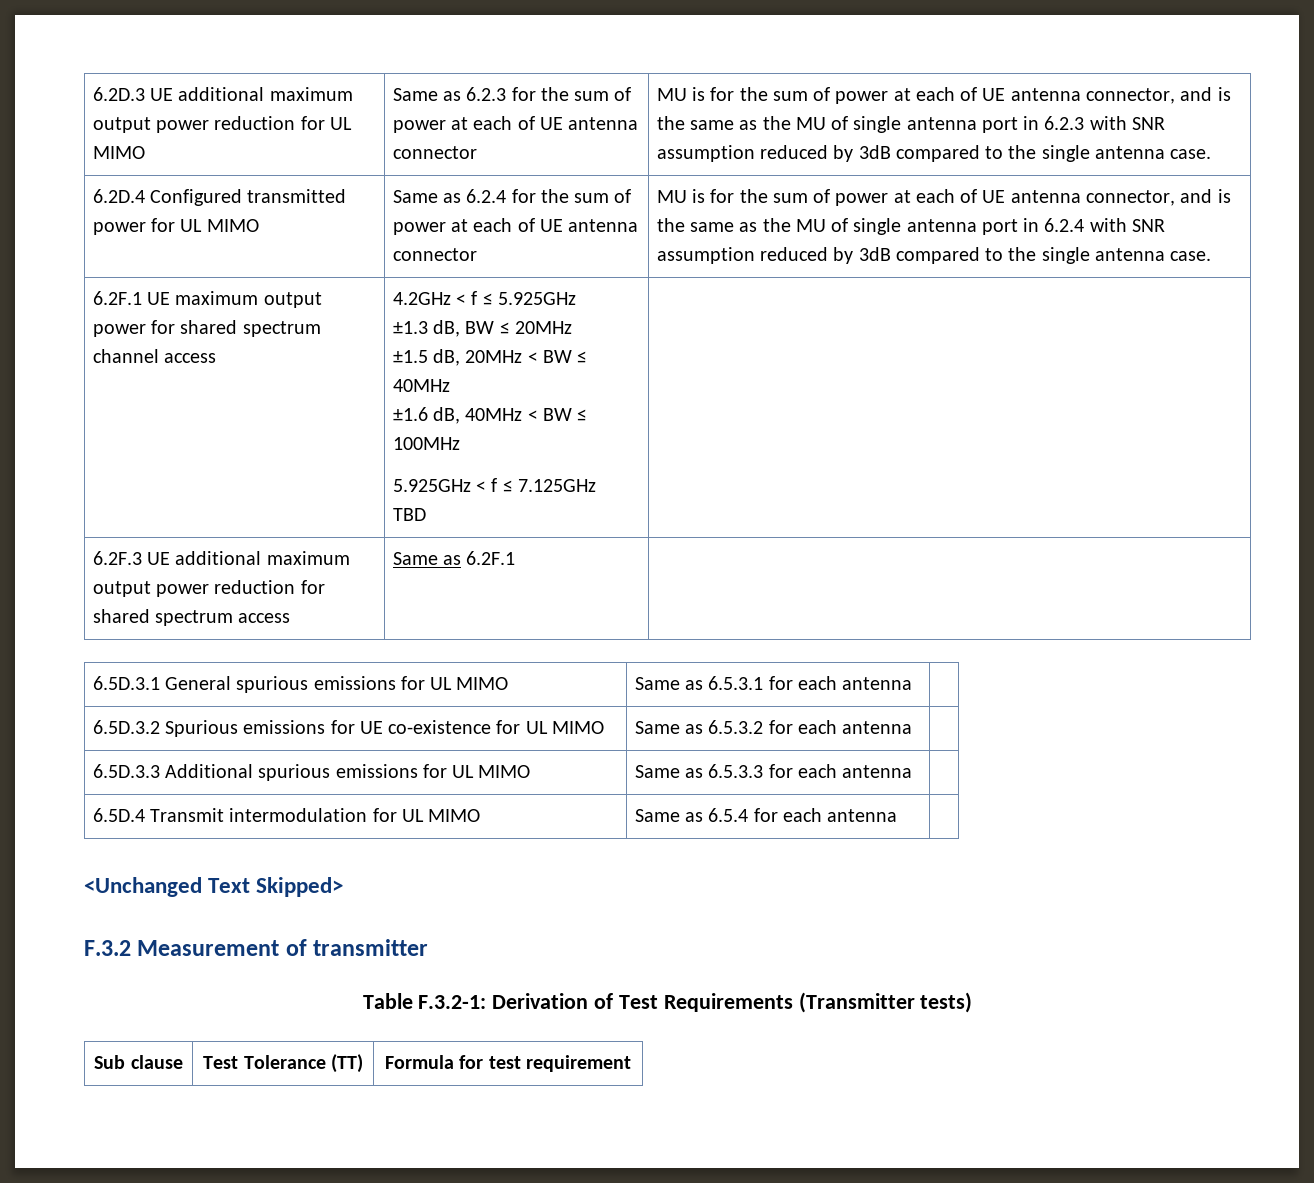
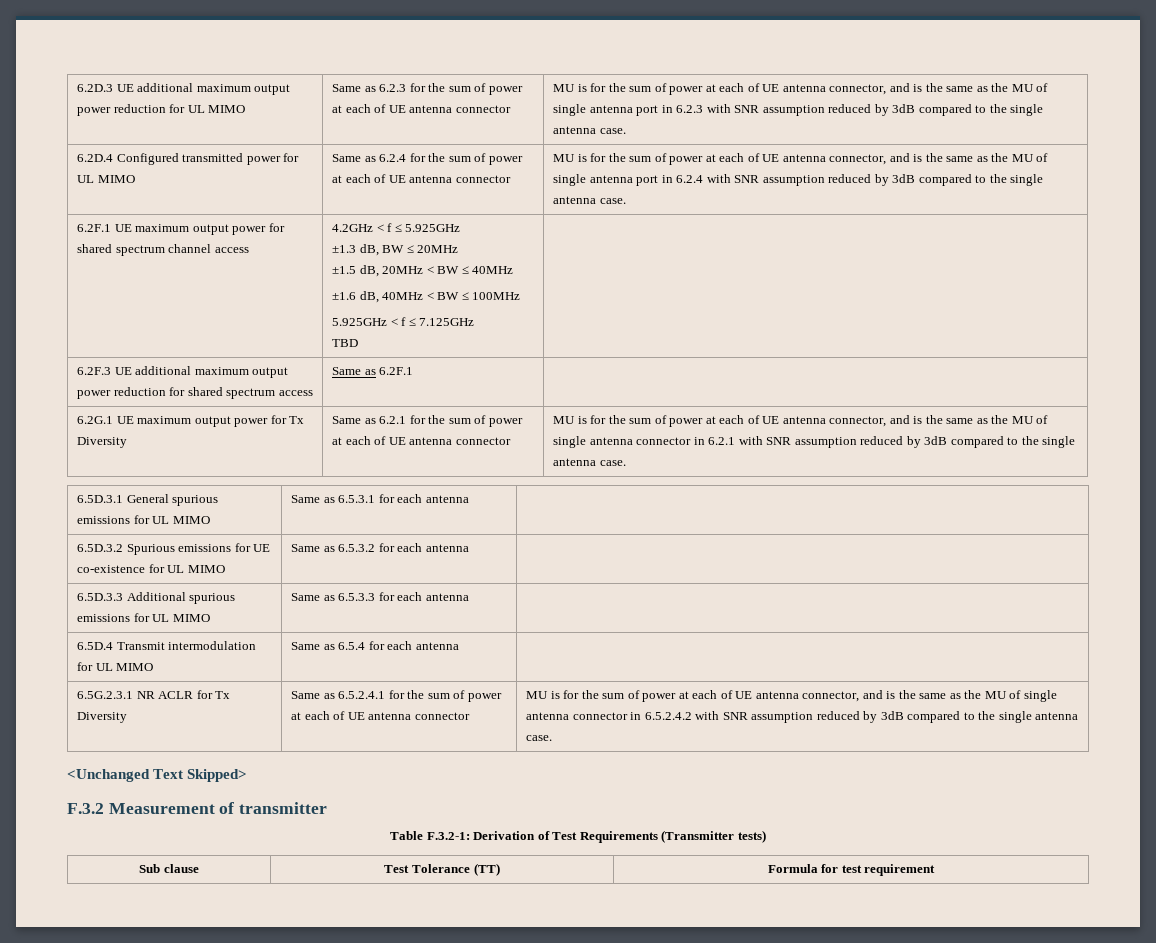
(516, 558) none -> [77,415,305,427] [77,437,128,448] [332,415,523,427] [332,436,511,445] [553,415,1049,427] [553,436,1076,448] [553,458,626,466] // 6.2G.1 UE maximum output power for Tx Diversity | Same as 6.2.1 for the sum of power at each of UE antenna connector | MU is for the sum of power at each of UE antenna connector, and is the same as the MU of single antenna connector in 6.2.1 with SNR assumption reduced by 3dB compared to the single antenna case.
(898, 815) none -> [77,690,231,699] [77,712,128,723] [291,690,502,702] [291,711,470,720] [526,690,1057,702] [526,711,1079,723] [526,735,553,741] // 6.5G.2.3.1 NR ACLR for Tx Diversity | Same as 6.5.2.4.1 for the sum of power at each of UE antenna connector | MU is for the sum of power at each of UE antenna connector, and is the same as the MU of single antenna connector in 6.5.2.4.2 with SNR assumption reduced by 3dB compared to the single antenna case.

